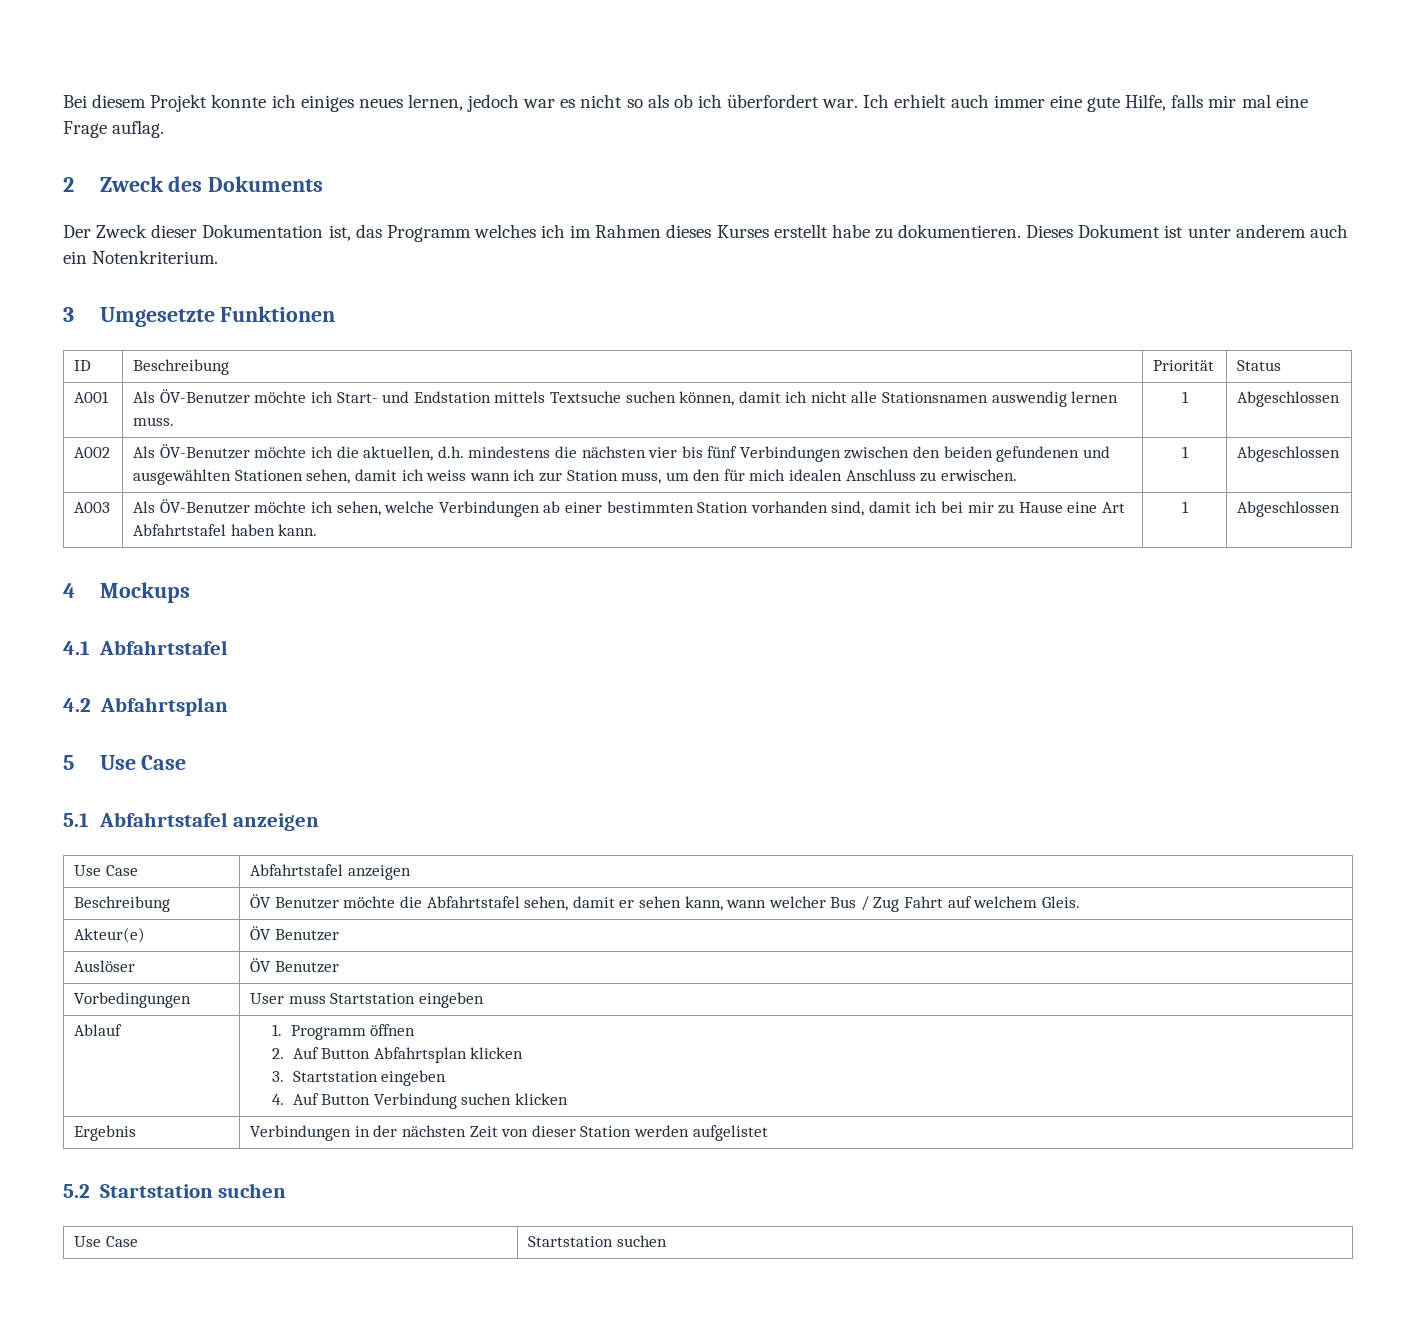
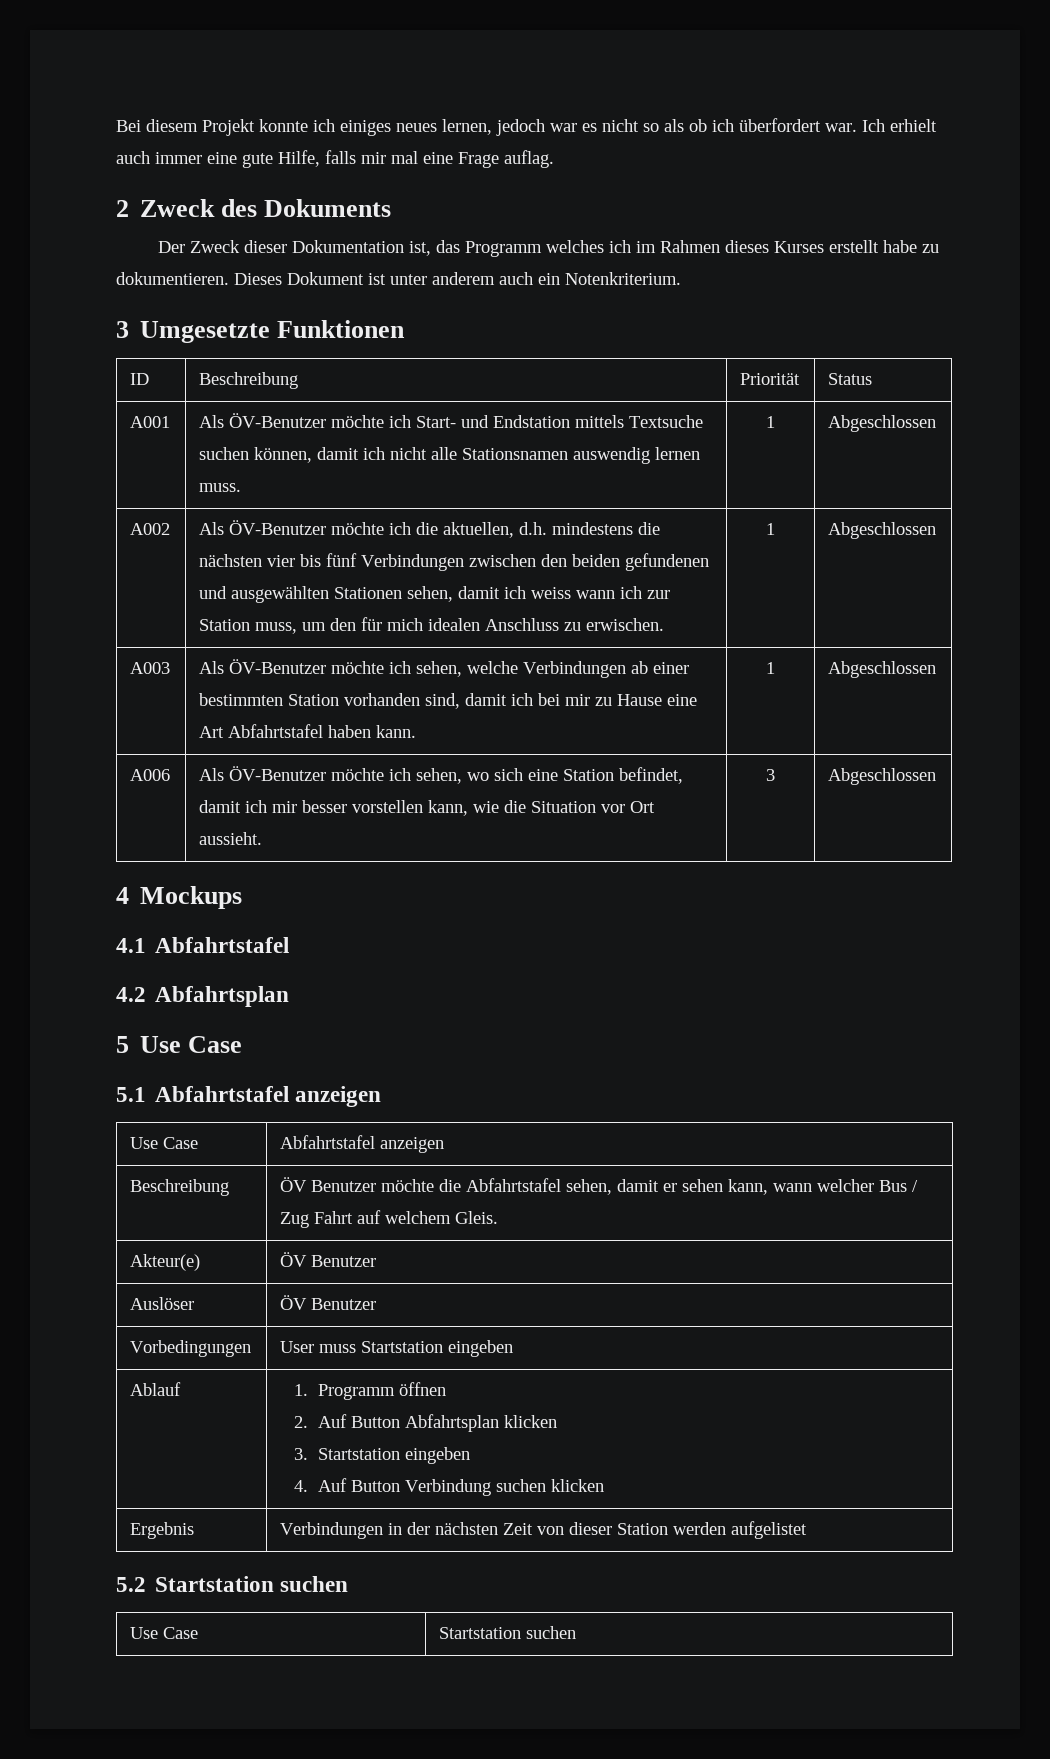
(1341, 509) none -> [130,769,171,781] [199,766,684,784] [199,800,656,816] [199,832,263,845] [766,769,775,781] [828,768,937,785] // A006 | Als ÖV-Benutzer möchte ich sehen, wo sich eine Station befindet, damit ich mir besser vorstellen kann, wie die Situation vor Ort aussieht. | 3 | Abgeschlossen

